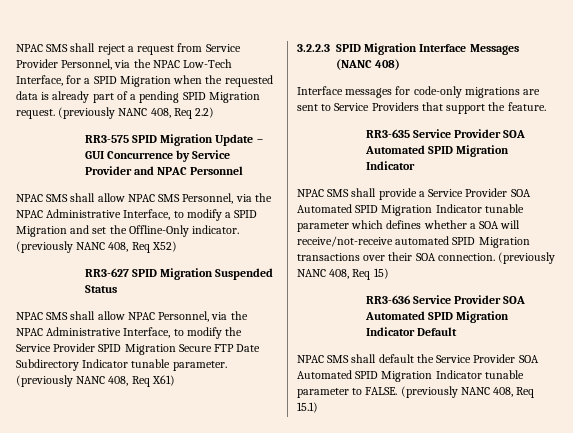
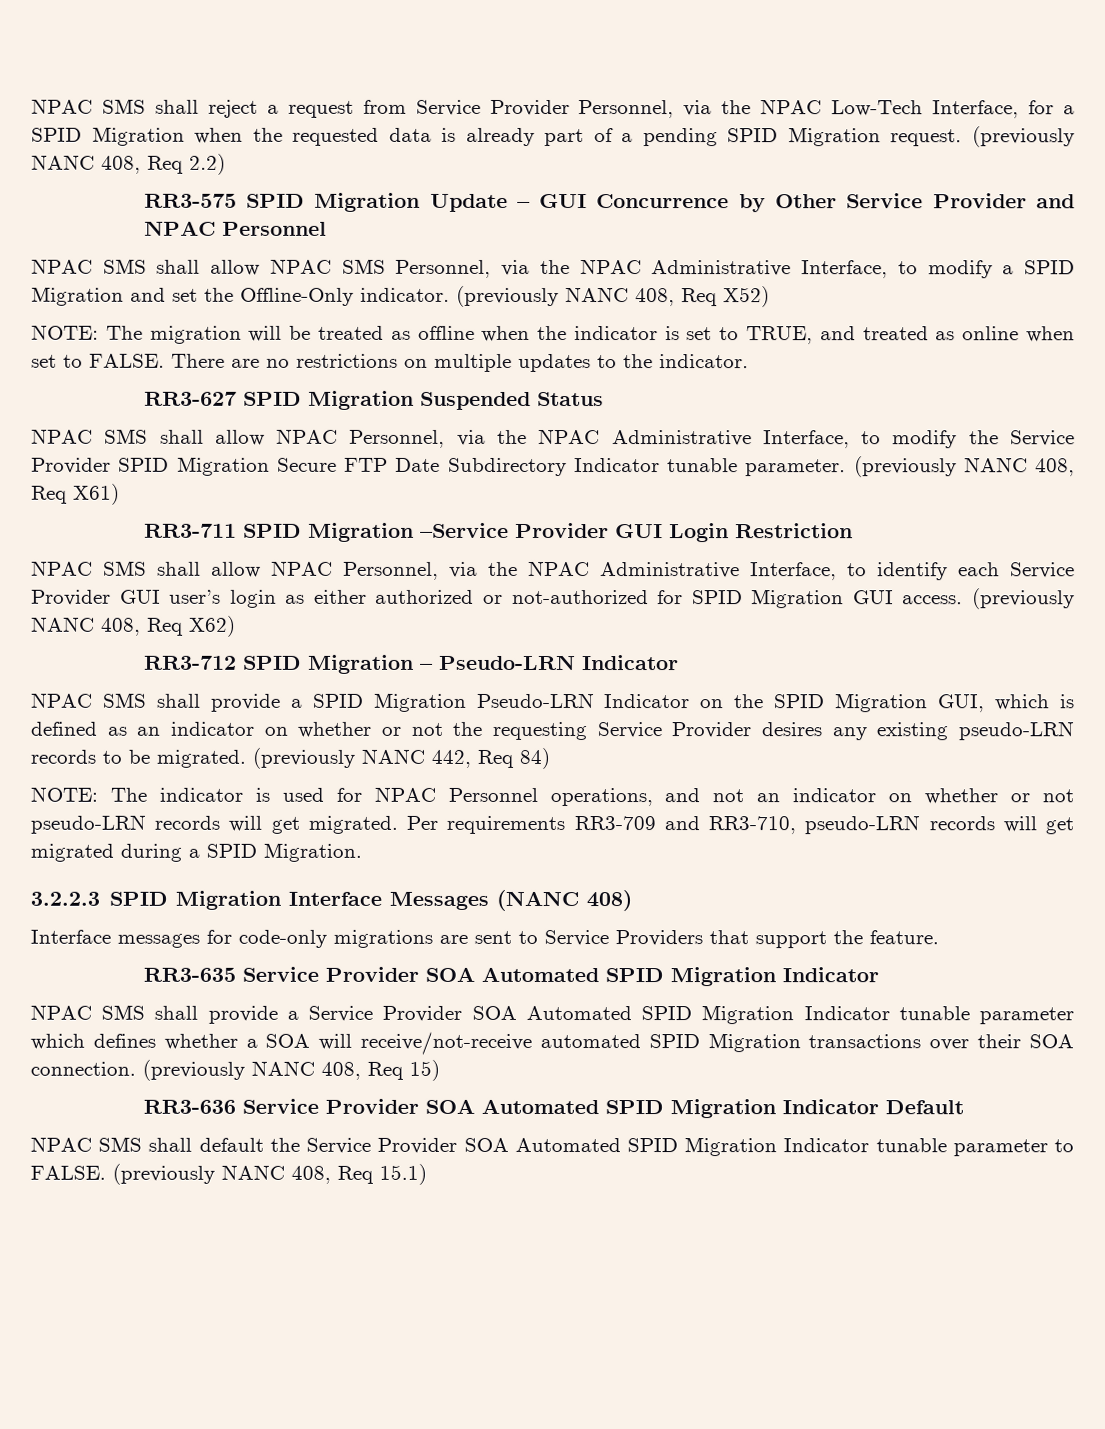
(191, 156) none -> [775,194,838,209] Other
(177, 246) none -> [31,324,1075,345] [31,353,749,373] // NOTE: The migration will be treated as offline when the indicator is set to TRUE, and treated as online when set to FALSE. There are no restrictions on multiple updates to the indicator.
(175, 380) none -> [143,522,853,543] [31,560,1075,581] [31,588,1075,610] [31,615,236,637] [143,654,679,674] [31,692,1075,713] [30,721,1074,741] [30,747,550,769] [30,786,1074,807] [30,814,1075,835] [30,842,362,862] // RR3-711 SPID Migration –Service Provider GUI Login Restriction // NPAC SMS shall allow NPAC Personnel, via the NPAC Administrative Interface, to identify each Service Provider GUI user’s login as either authorized or not-authorized for SPID Migration GUI access. (previously NANC 408, Req X62) // RR3-712 SPID Migration – Pseudo-LRN Indicator // NPAC SMS shall provide a SPID Migration Pseudo-LRN Indicator on the SPID Migration GUI, which is defined as an indicator on whether or not the requesting Service Provider desires any existing pseudo-LRN records to be migrated. (previously NANC 442, Req 84) // NOTE: The indicator is used for NPAC Personnel operations, and not an indicator on whether or not pseudo-LRN records will get migrated. Per requirements RR3-709 and RR3-710, pseudo-LRN records will get migrated during a SPID Migration.

